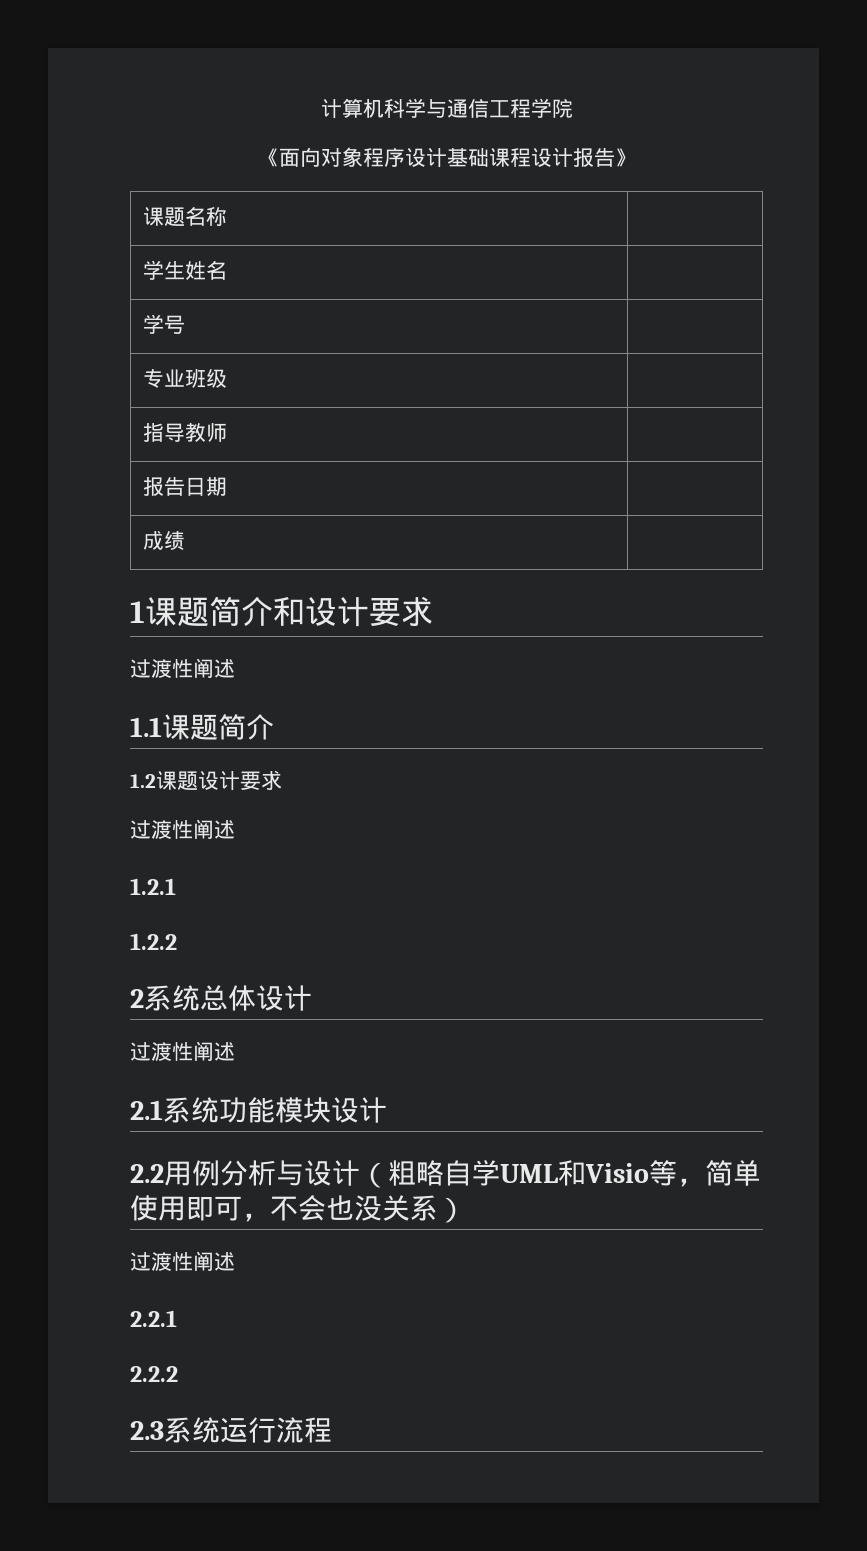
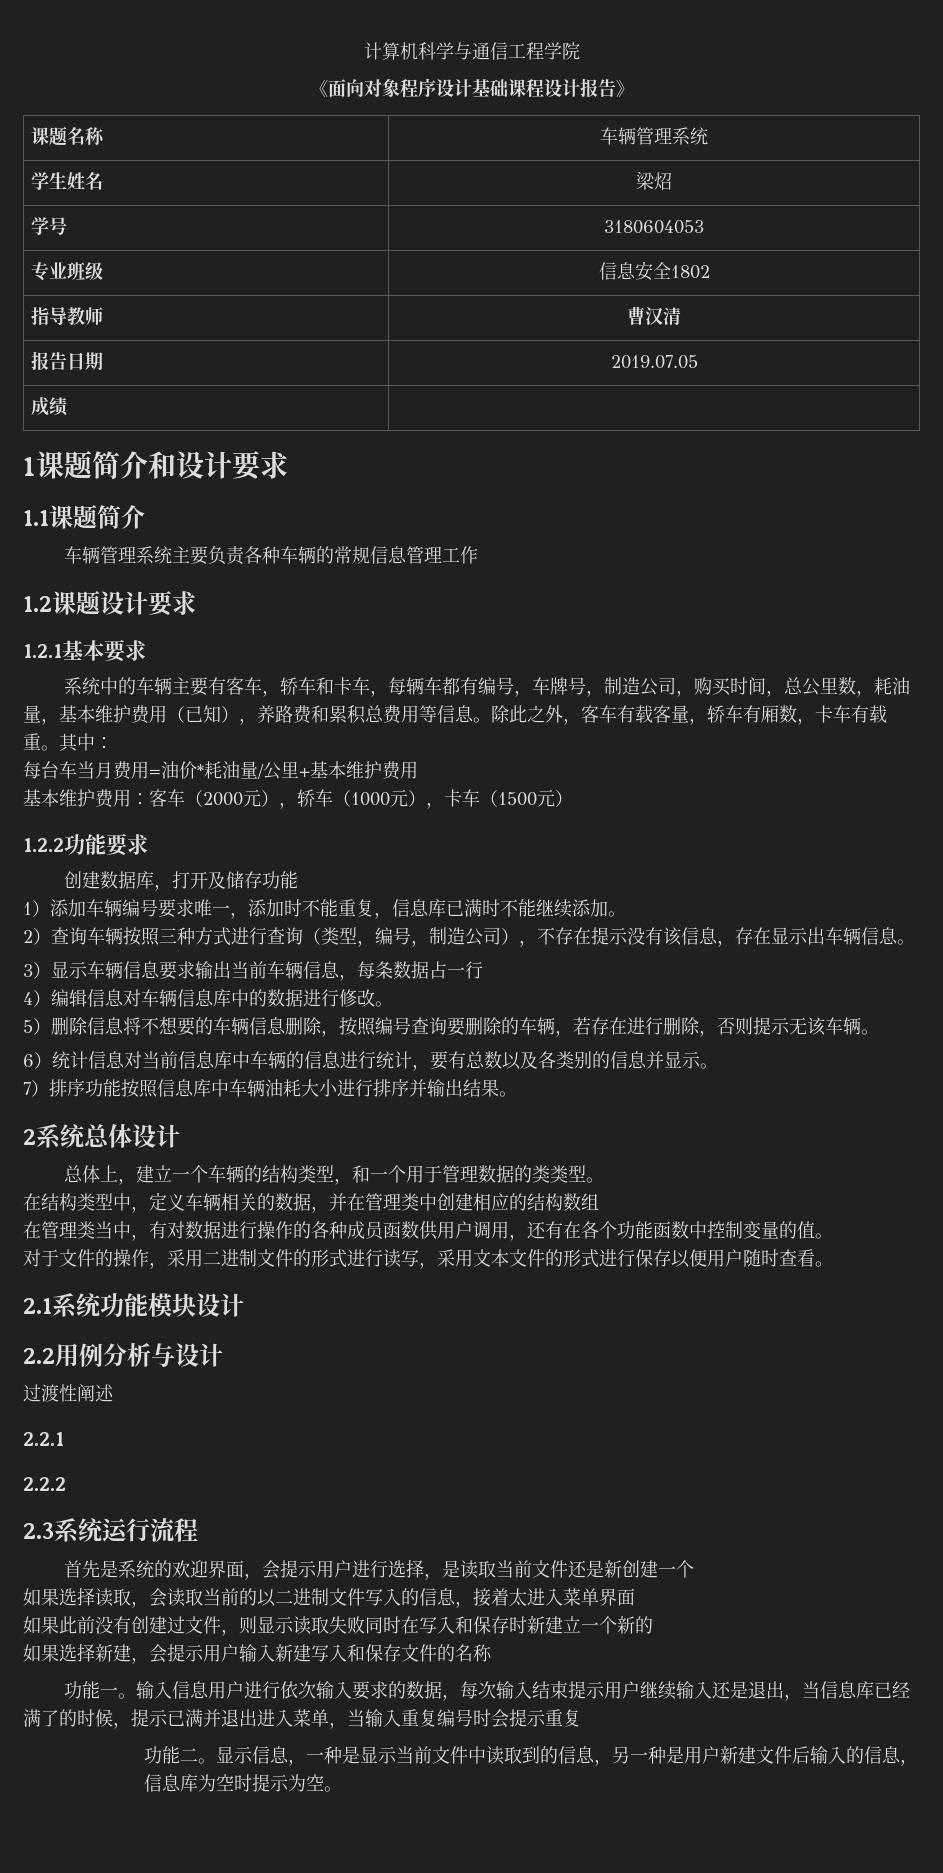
(227, 216) none -> [600,127,708,145] 车辆管理系统
(227, 270) none -> [636,171,672,190] 梁炤
(185, 324) none -> [604,220,704,234] 3180604053
(227, 378) none -> [598,261,710,281] 信息安全1802
(227, 432) none -> [627,306,681,325] 曹汉清
(227, 486) none -> [610,355,698,369] 2019.07.05
[130,658,235,678] // 过渡性阐述 -> (288, 465) none
[130,770,282,791] [130,819,235,839] [130,878,176,895] [130,933,177,950] [130,985,312,1011] [130,1041,235,1061] 1.2课题设计要求 // 过渡性阐述 // 1.2.1 // 1.2.2 // 2系统总体设计 // 过渡性阐述 -> [64,546,479,565] [23,590,196,616] [23,639,146,662] [64,677,911,697] [23,705,887,725] [23,733,113,752] [23,761,418,780] [23,789,573,809] [23,833,148,856] [64,871,299,891] [23,899,626,919] [23,927,915,947] [23,961,483,981] [23,989,393,1007] [23,1016,879,1037] [23,1051,718,1071] [23,1079,517,1098] [23,1123,180,1149] [64,1165,605,1185] [23,1192,599,1213] [23,1221,833,1241] [23,1249,833,1269] 车辆管理系统主要负责各种车辆的常规信息管理工作 // 1.2课题设计要求 // 1.2.1基本要求 // 系统中的车辆主要有客车，轿车和卡车，每辆车都有编号，车牌号，制造公司，购买时间，总公里数，耗油量，基本维护费用（已知），养路费和累积总费用等信息。除此之外，客车有载客量，轿车有厢数，卡车有载重。其中： // 每台车当月费用=油价*耗油量/公里+基本维护费用 // 基本维护费用：客车（2000元），轿车（1000元），卡车（1500元） // 1.2.2功能要求 // 创建数据库，打开及储存功能 // 1）添加车辆编号要求唯一，添加时不能重复，信息库已满时不能继续添加。 // 2）查询车辆按照三种方式进行查询（类型，编号，制造公司），不存在提示没有该信息，存在显示出车辆信息。 // 3）显示车辆信息要求输出当前车辆信息，每条数据占一行 // 4）编辑信息对车辆信息库中的数据进行修改。 // 5）删除信息将不想要的车辆信息删除，按照编号查询要删除的车辆，若存在进行删除，否则提示无该车辆。 // 6）统计信息对当前信息库中车辆的信息进行统计，要有总数以及各类别的信息并显示。 // 7）排序功能按照信息库中车辆油耗大小进行排序并输出结果。 // 2系统总体设计 // 总体上，建立一个车辆的结构类型，和一个用于管理数据的类类型。 // 在结构类型中，定义车辆相关的数据，并在管理类中创建相应的结构数组 // 在管理类当中，有对数据进行操作的各种成员函数供用户调用，还有在各个功能函数中控制变量的值。 // 对于文件的操作，采用二进制文件的形式进行读写，采用文本文件的形式进行保存以便用户随时查看。
[360,1160,761,1188] [130,1195,466,1223] （粗略自学UML和Visio等，简单使用即可，不会也没关系） -> (223, 1355) none
(332, 1430) none -> [64,1559,695,1580] [23,1587,635,1608] [23,1616,653,1636] [23,1643,492,1664] [64,1681,911,1701] [23,1709,581,1729] [144,1746,919,1766] [144,1774,343,1792] // 首先是系统的欢迎界面，会提示用户进行选择，是读取当前文件还是新创建一个 // 如果选择读取，会读取当前的以二进制文件写入的信息，接着太进入菜单界面 // 如果此前没有创建过文件，则显示读取失败同时在写入和保存时新建立一个新的 // 如果选择新建，会提示用户输入新建写入和保存文件的名称 // 功能一。输入信息用户进行依次输入要求的数据，每次输入结束提示用户继续输入还是退出，当信息库已经满了的时候，提示已满并退出进入菜单，当输入重复编号时会提示重复 // 功能二。显示信息，一种是显示当前文件中读取到的信息，另一种是用户新建文件后输入的信息，信息库为空时提示为空。

